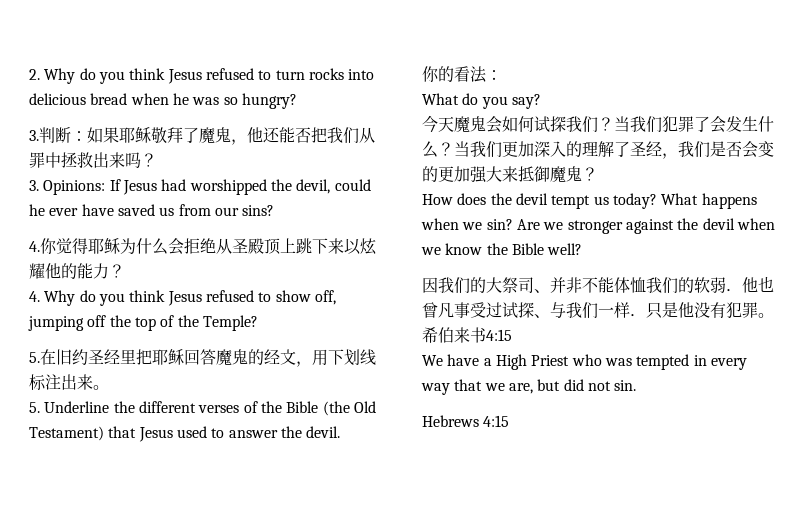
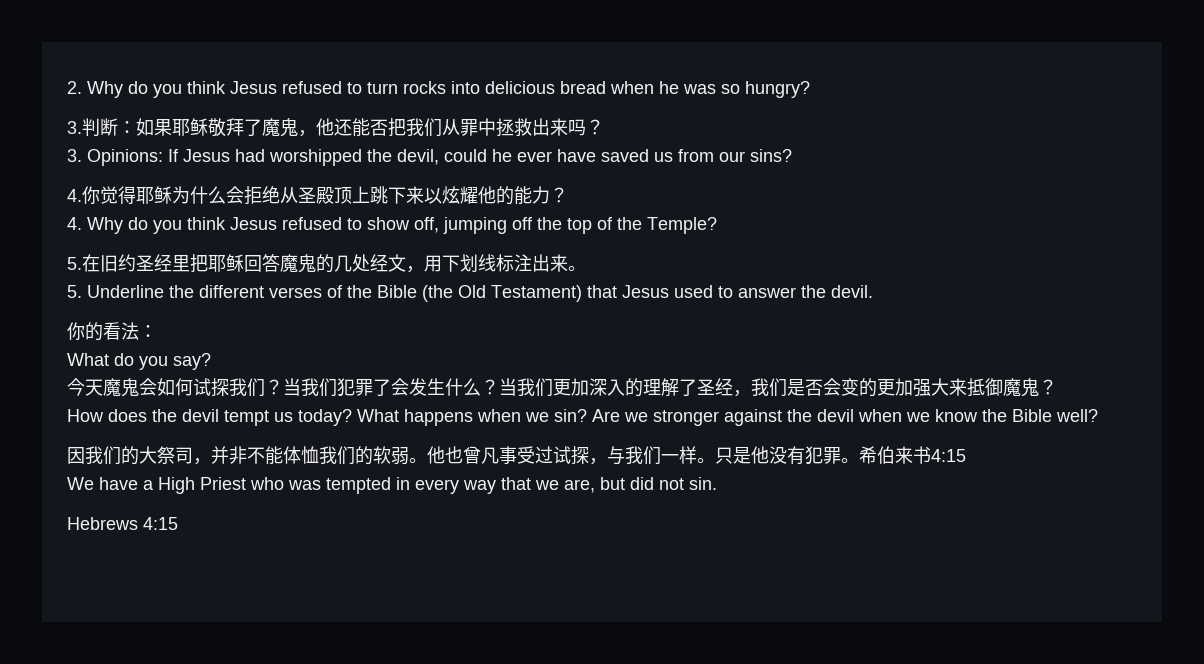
(264, 357) none -> [334,254,370,272] 几处
[534,289,550,293] 、 -> [193,458,211,465] ，
[726,289,742,292] ． -> [409,458,427,463] 。
[534,314,550,318] 、 -> [589,458,607,465] ，
[630,314,646,317] ． -> [697,458,715,463] 。

